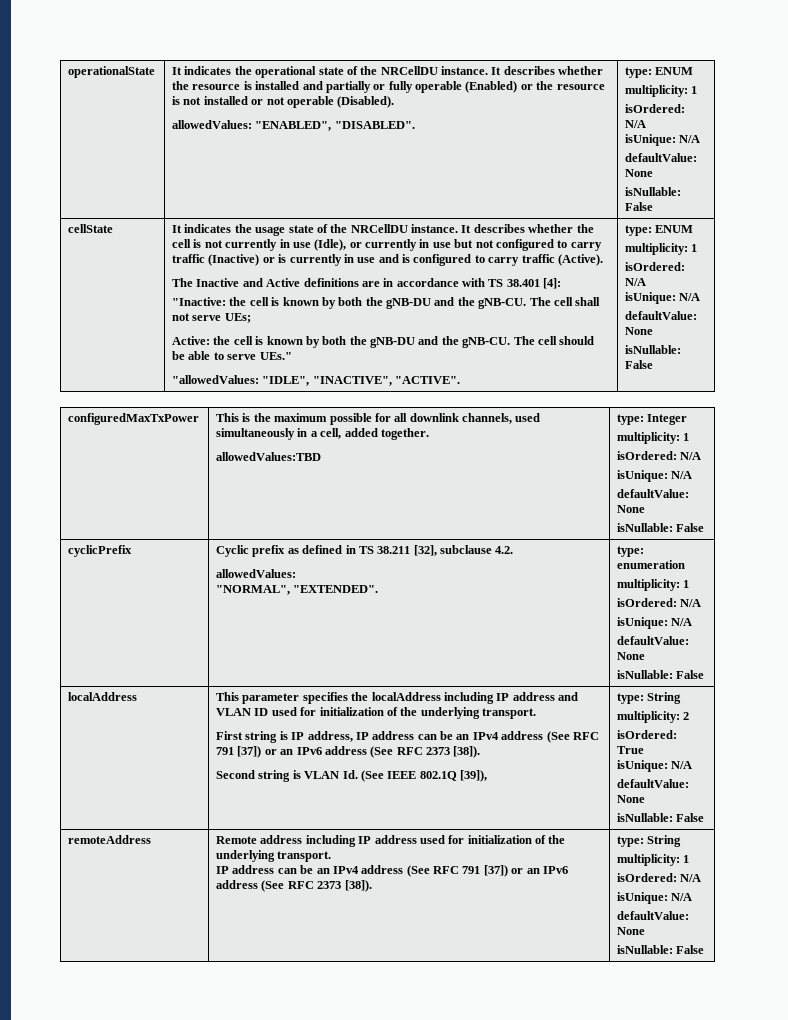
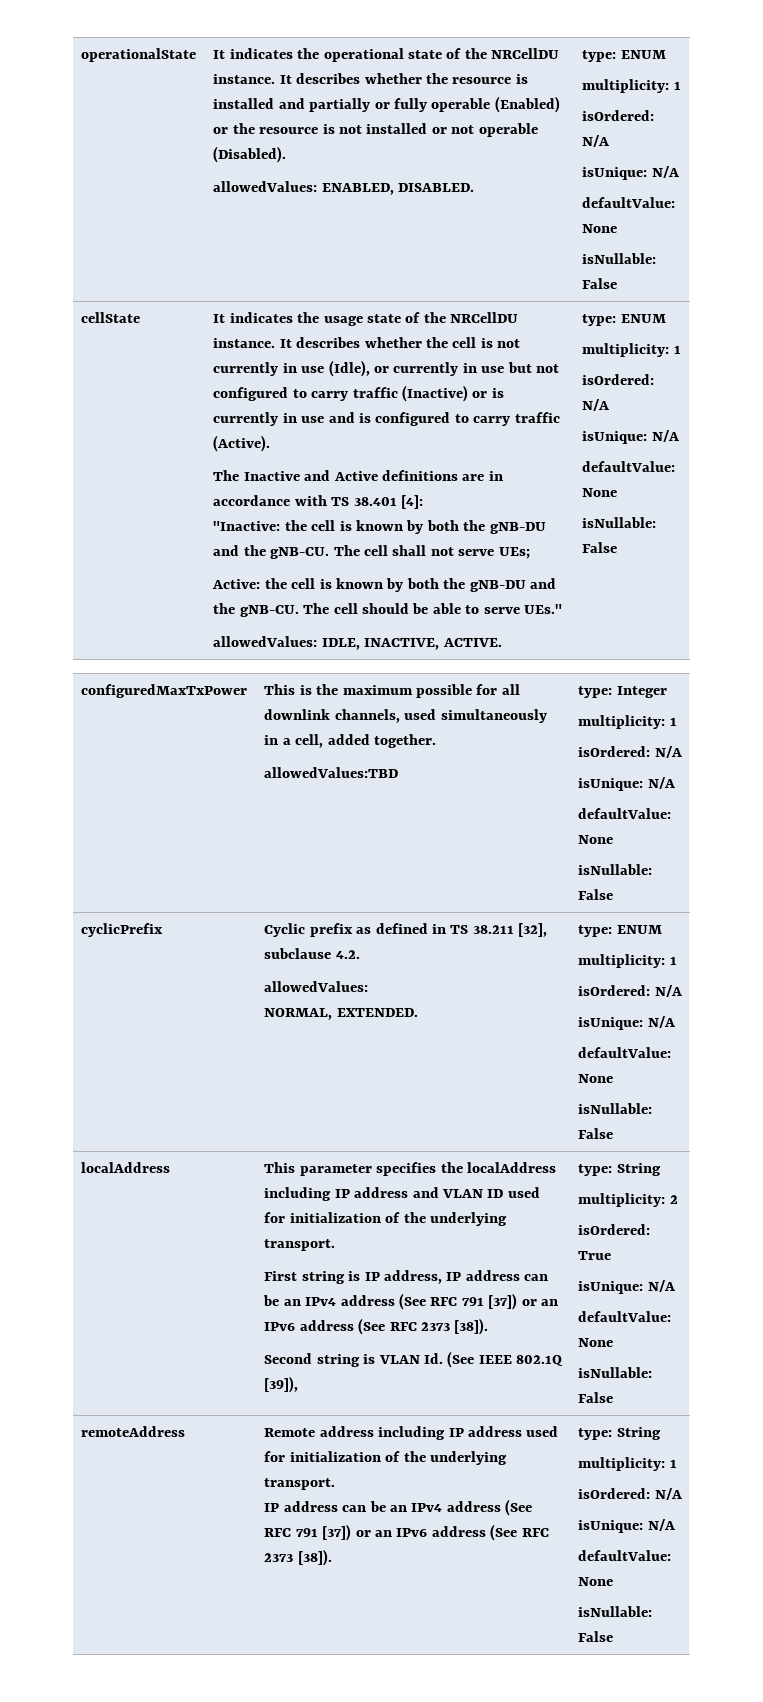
[255,121,415,131] "ENABLED", "DISABLED". -> [321,183,475,195] ENABLED, DISABLED.
[172,375,461,386] "allowedValues: "IDLE", "INACTIVE", "ACTIVE". -> [213,636,502,650] allowedValues: IDLE, INACTIVE, ACTIVE.
[216,585,379,595] [617,546,645,557] [617,560,686,569] "NORMAL", "EXTENDED". | type: enumeration -> [264,1008,418,1020] [578,925,662,937] NORMAL, EXTENDED. | type: ENUM

